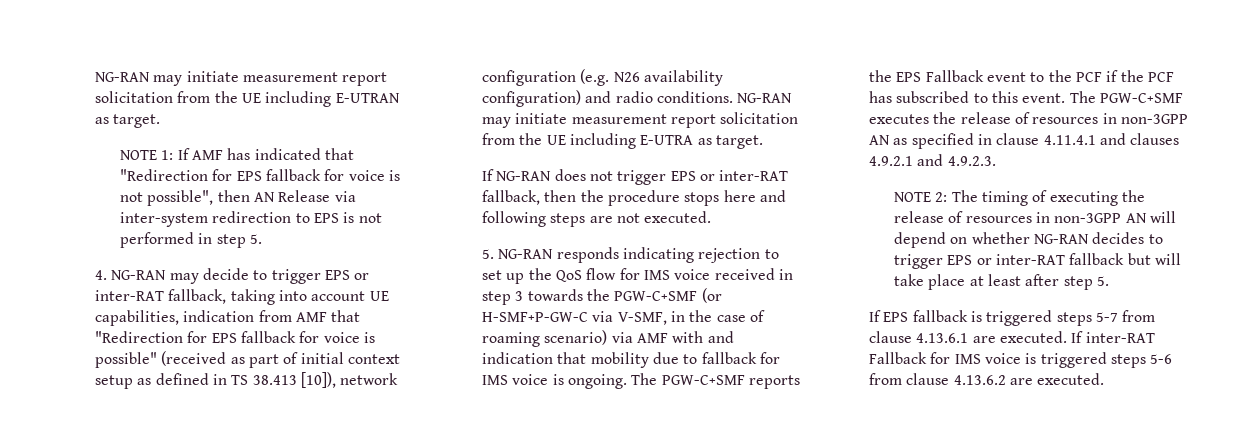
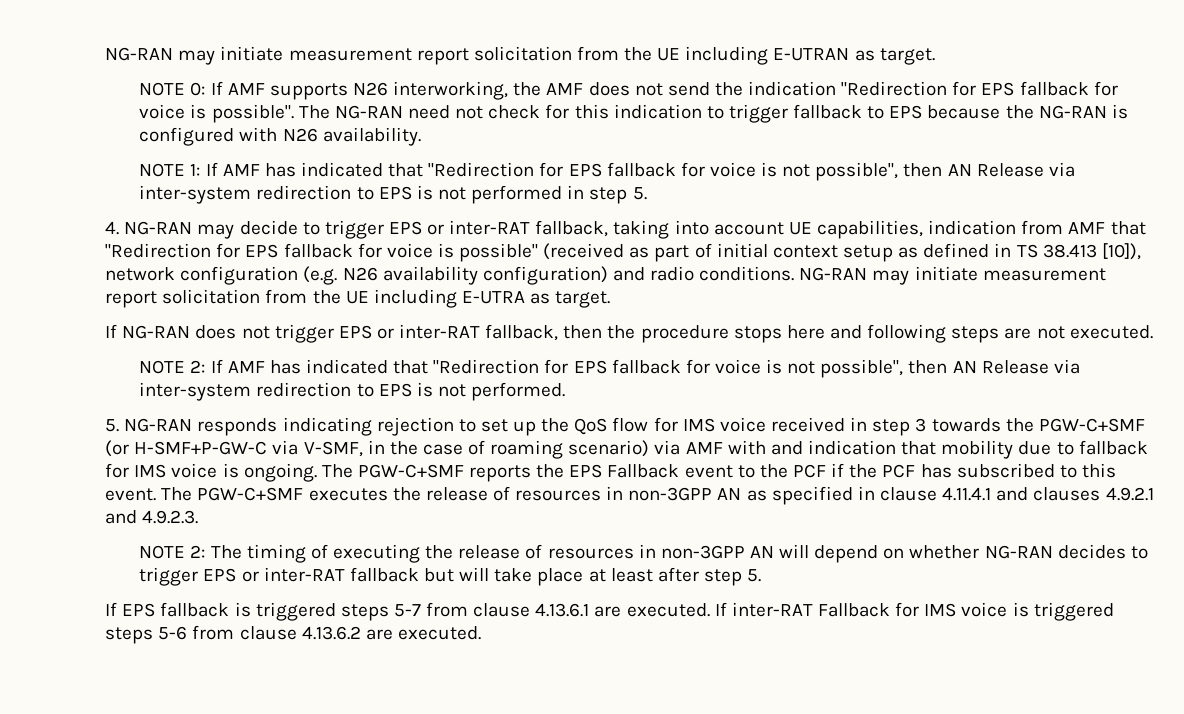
(161, 121) none -> [139,81,1118,100] [139,104,1128,123] [139,127,421,146] // NOTE 0: If AMF supports N26 interworking, the AMF does not send the indication "Redirection for EPS fallback for voice is possible". The NG-RAN need not check for this indication to trigger fallback to EPS because the NG-RAN is configured with N26 availability.
(712, 217) none -> [139,359,1080,378] [139,382,566,401] // NOTE 2: If AMF has indicated that "Redirection for EPS fallback for voice is not possible", then AN Release via inter-system redirection to EPS is not performed.

